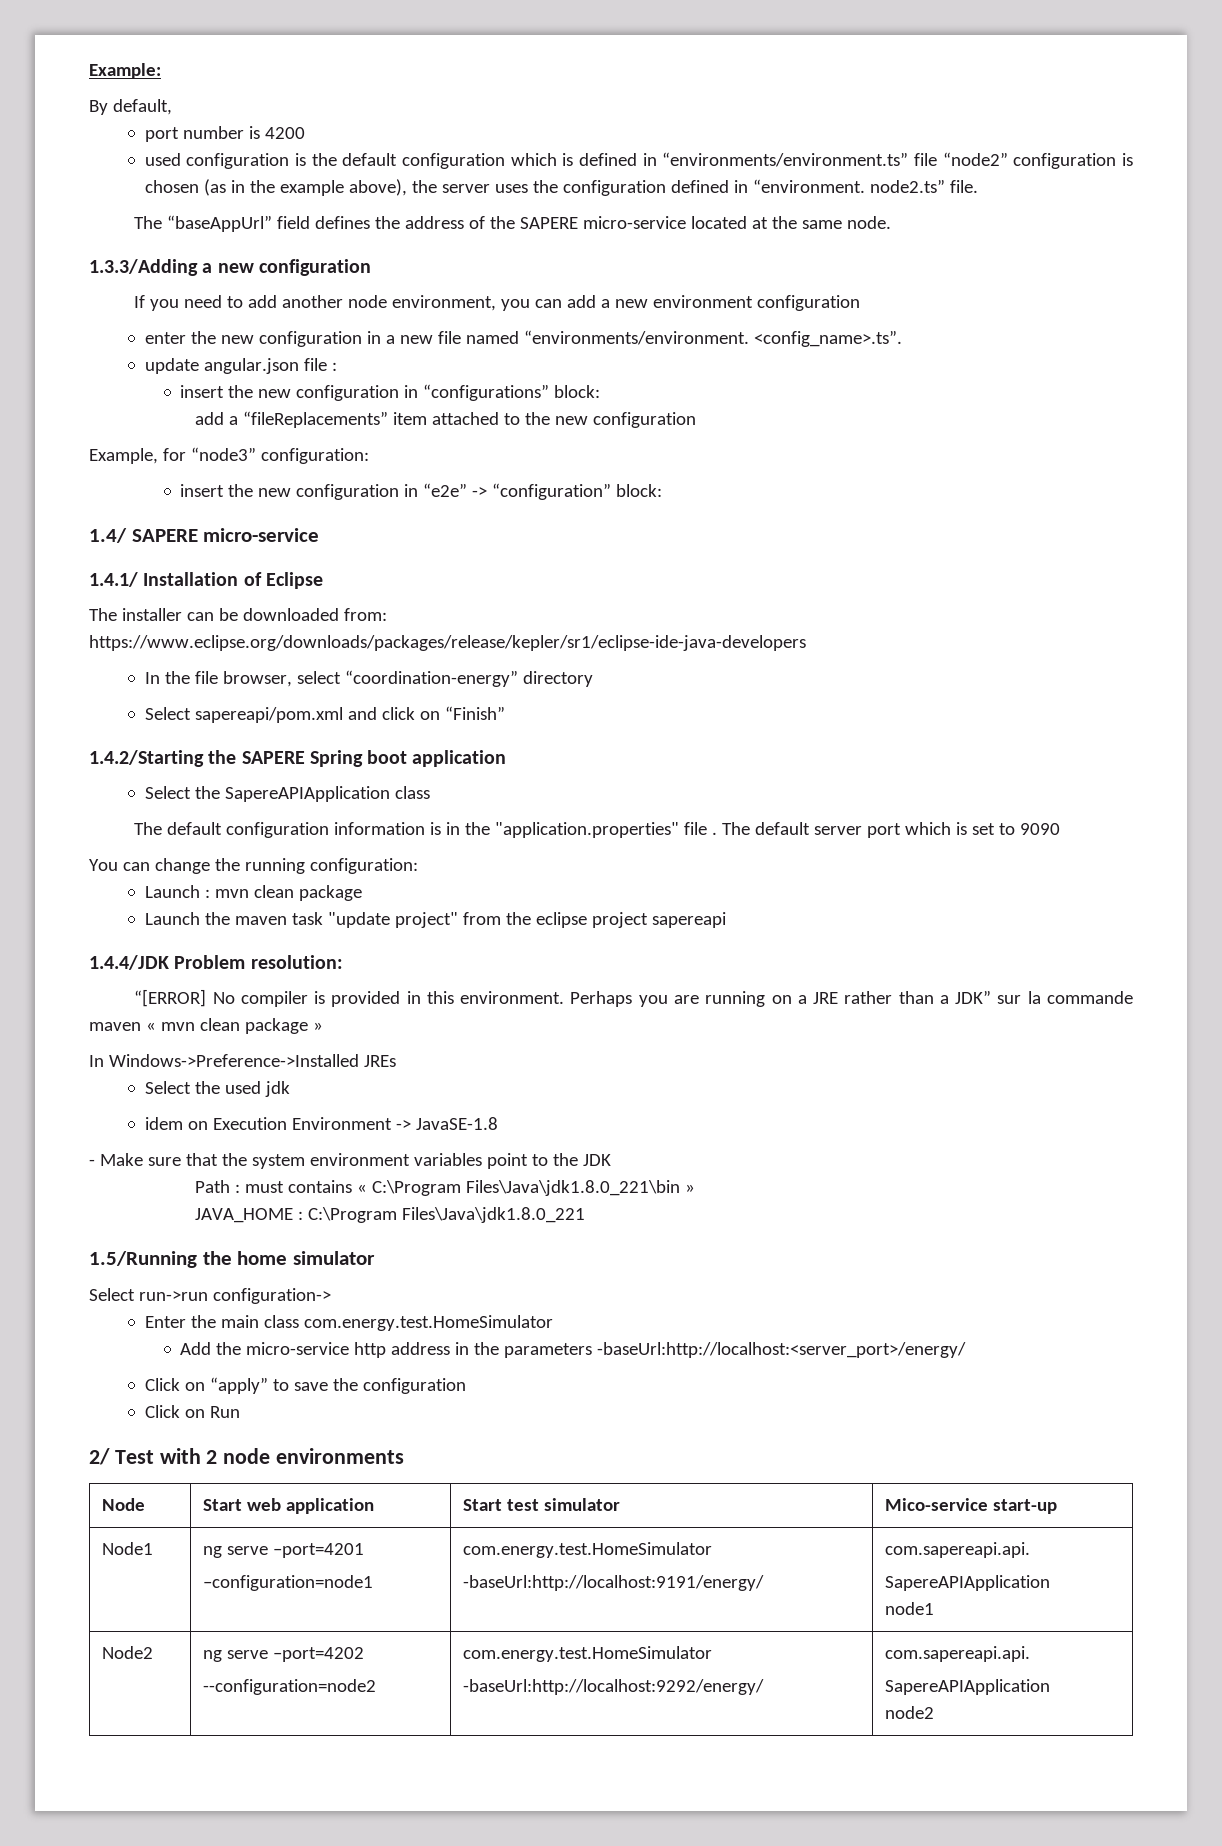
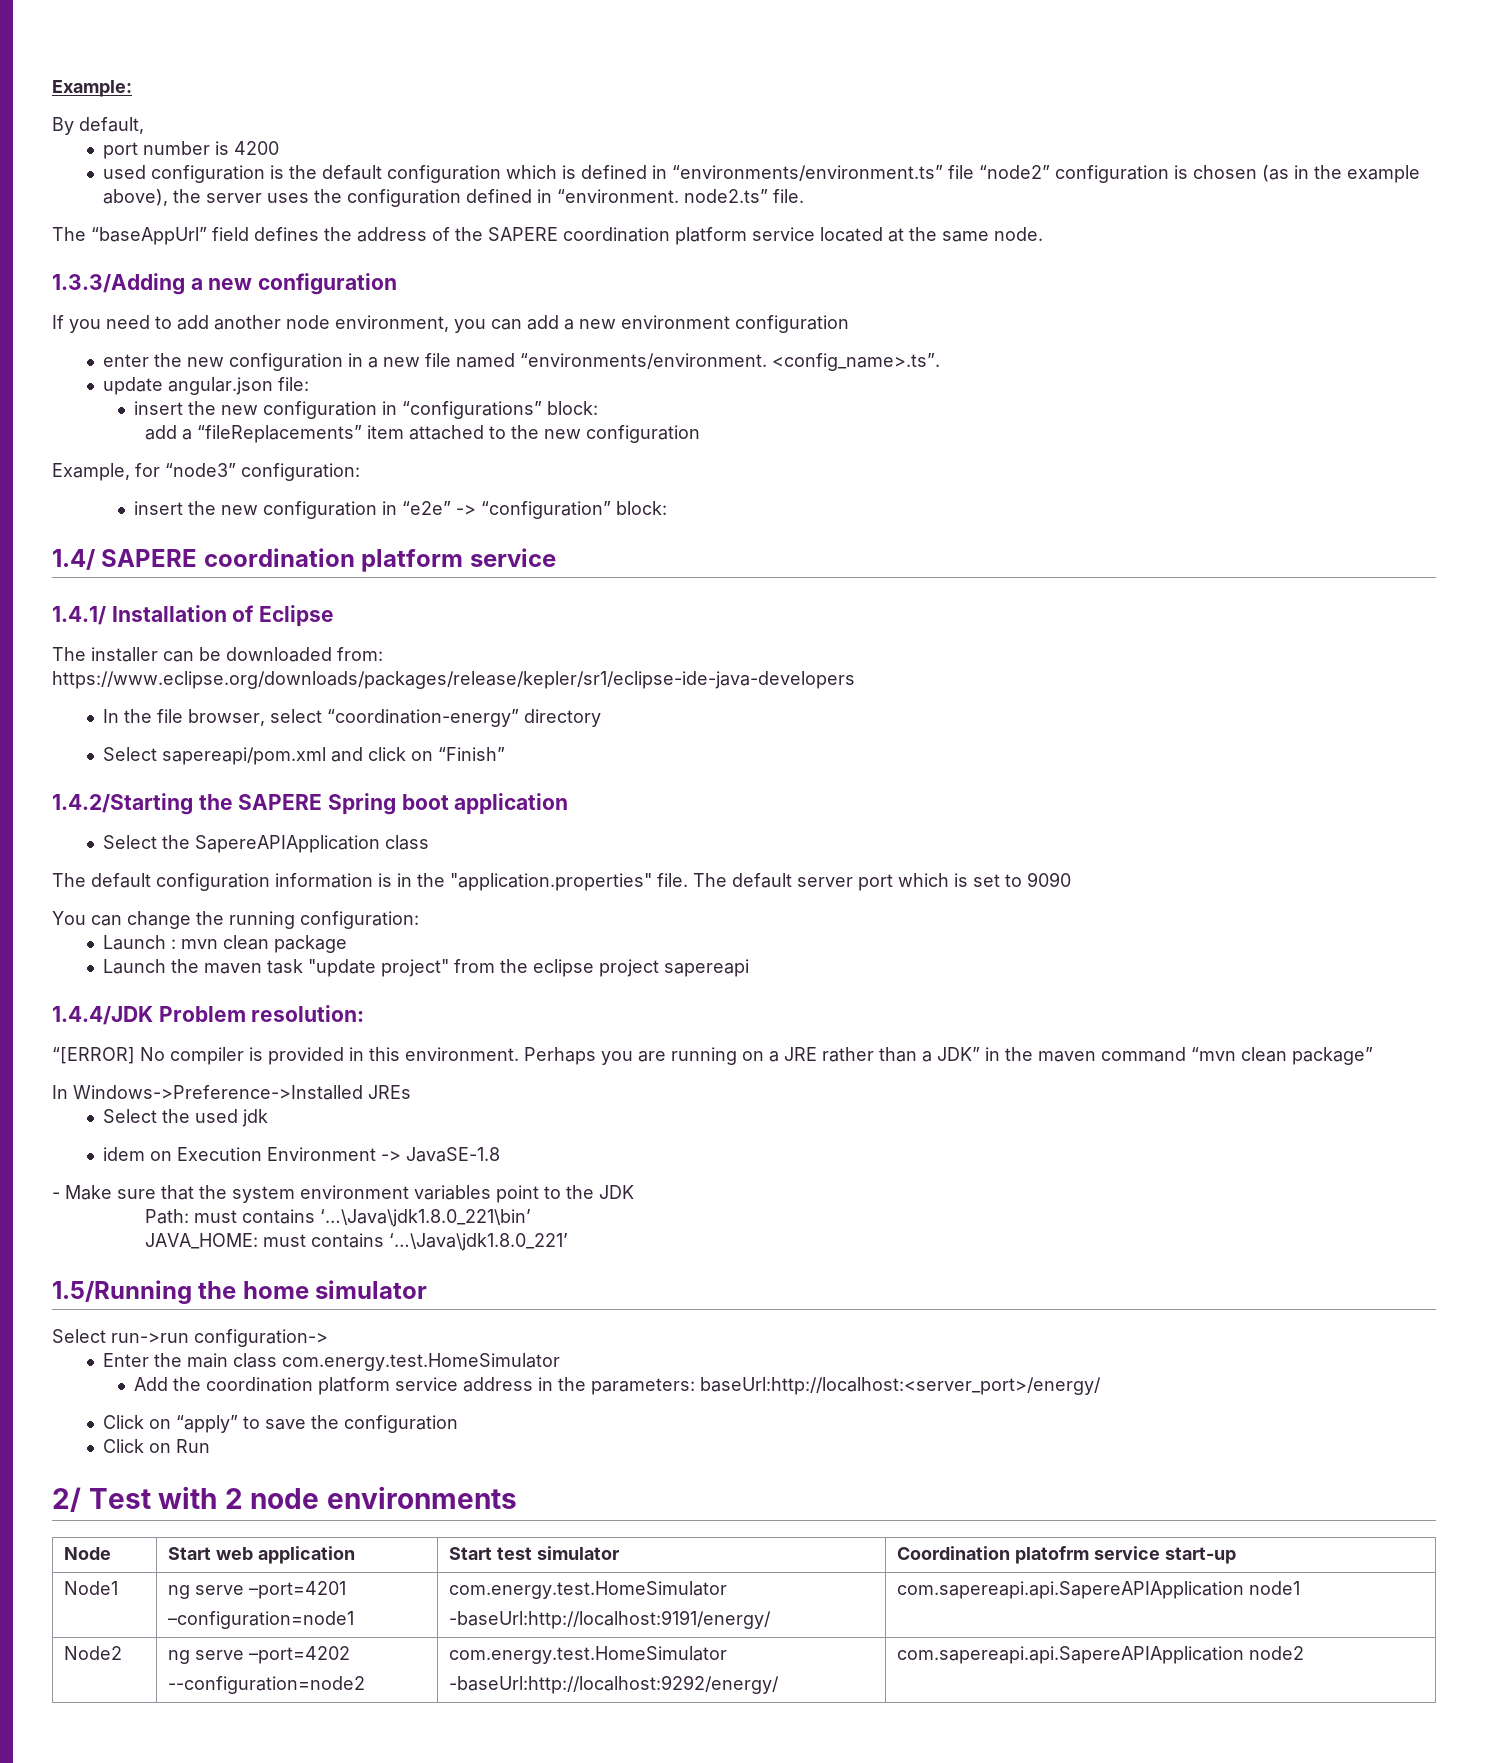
[583,216,687,229] micro-service -> [563,227,815,245] coordination platform service
[303,358,337,371] file : -> [277,377,309,391] file:
[203,528,320,542] micro-service -> [203,548,556,572] coordination platform service
[684,822,718,835] file . -> [657,873,688,887] file.
[997,991,1133,1004] [89,1018,323,1034] sur la commande maven « mvn clean package » -> [985,1047,1373,1065] in the maven command “mvn clean package”
[195,1180,696,1196] [195,1207,586,1223] Path : must contains « C:\Program Files\Java\jdk1.8.0_221\bin » // JAVA_HOME : C:\Program Files\Java\jdk1.8.0_221 -> [145,1209,532,1227] [145,1233,569,1251] Path: must contains ‘…\Java\jdk1.8.0_221\bin’ // JAVA_HOME: must contains ‘…\Java\jdk1.8.0_221’
[246,1342,387,1358] micro-service http -> [205,1377,458,1395] coordination platform service
[504,1342,967,1358] parameters -baseUrl:http://localhost:<server_port>/energy/ -> [590,1377,1101,1395] parameters: baseUrl:http://localhost:<server_port>/energy/
[885,1498,989,1511] Mico-service -> [896,1546,1160,1564] Coordination platofrm service
[885,1542,1031,1558] [885,1575,1051,1591] com.sapereapi.api. // SapereAPIApplication // -> [896,1581,1244,1599] com.sapereapi.api.SapereAPIApplication
[885,1646,1031,1662] [885,1679,1051,1695] com.sapereapi.api. // SapereAPIApplication // -> [896,1646,1244,1664] com.sapereapi.api.SapereAPIApplication

